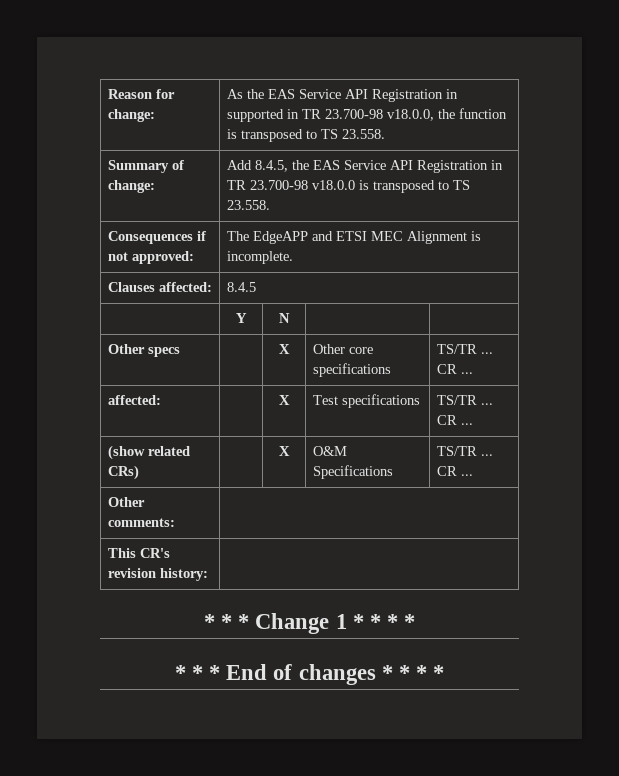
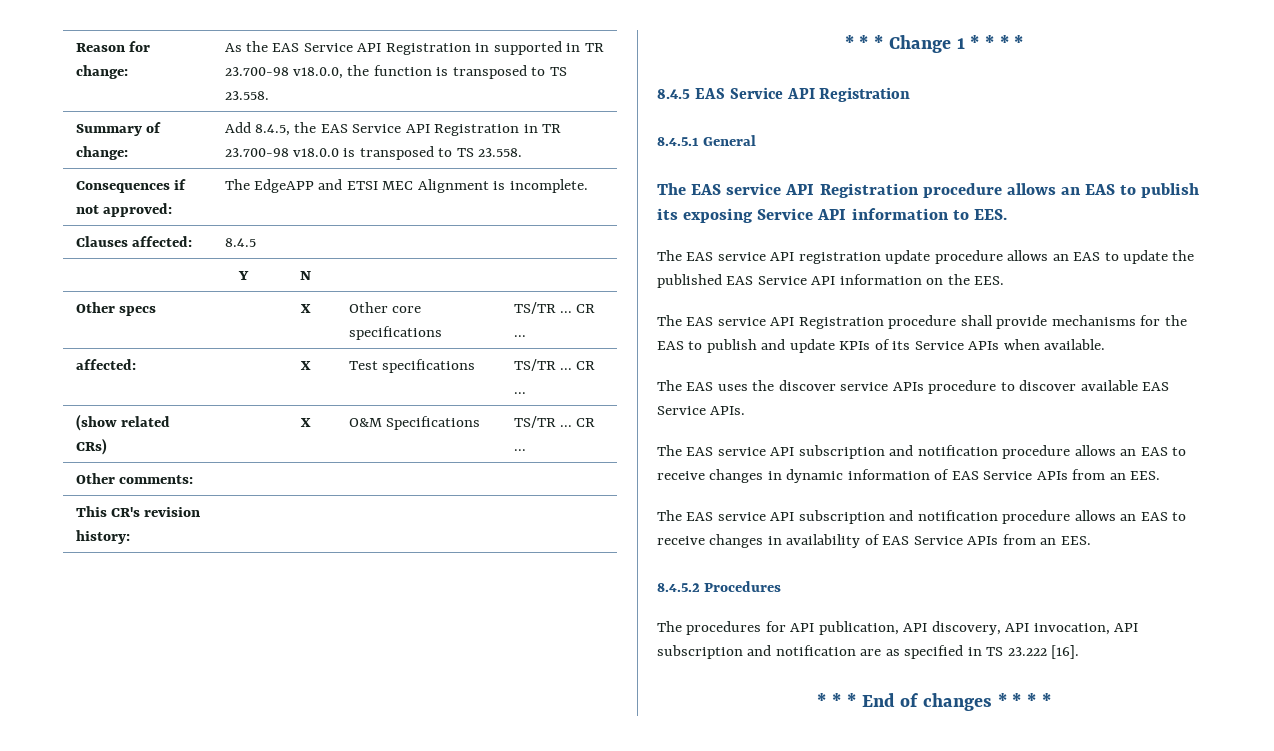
(415, 621) none -> [657,87,911,102] [657,135,757,146] [657,183,1200,198] [657,208,1007,223] [657,250,1195,264] [657,274,1005,288] [657,315,1187,329] [657,339,1106,353] [657,380,1170,394] [657,406,746,415] [657,445,1187,459] [657,469,1161,483] [657,510,1187,524] [657,534,1091,548] [657,581,782,592] [657,621,1139,635] [657,645,1080,659] // 8.4.5 EAS Service API Registration // 8.4.5.1 General // The EAS service API Registration procedure allows an EAS to publish its exposing Service API information to EES. // The EAS service API registration update procedure allows an EAS to update the published EAS Service API information on the EES. // The EAS service API Registration procedure shall provide mechanisms for the EAS to publish and update KPIs of its Service APIs when available. // The EAS uses the discover service APIs procedure to discover available EAS Service APIs. // The EAS service API subscription and notification procedure allows an EAS to receive changes in dynamic information of EAS Service APIs from an EES. // The EAS service API subscription and notification procedure allows an EAS to receive changes in availability of EAS Service APIs from an EES. // 8.4.5.2 Procedures // The procedures for API publication, API discovery, API invocation, API subscription and notification are as specified in TS 23.222 [16].

